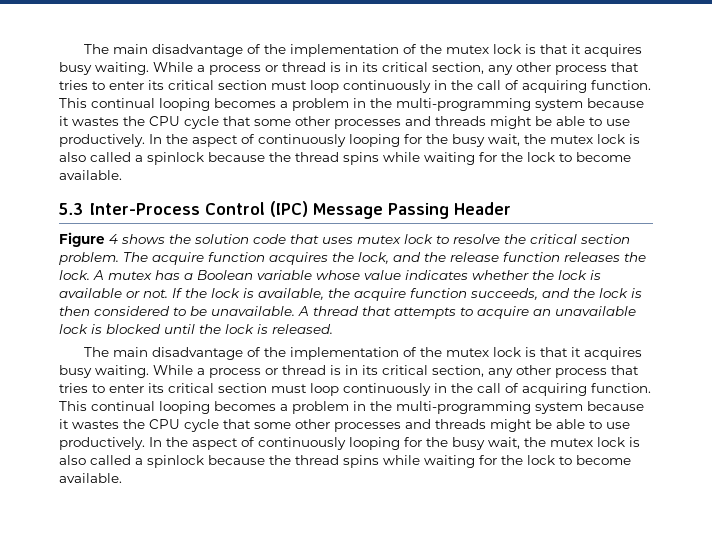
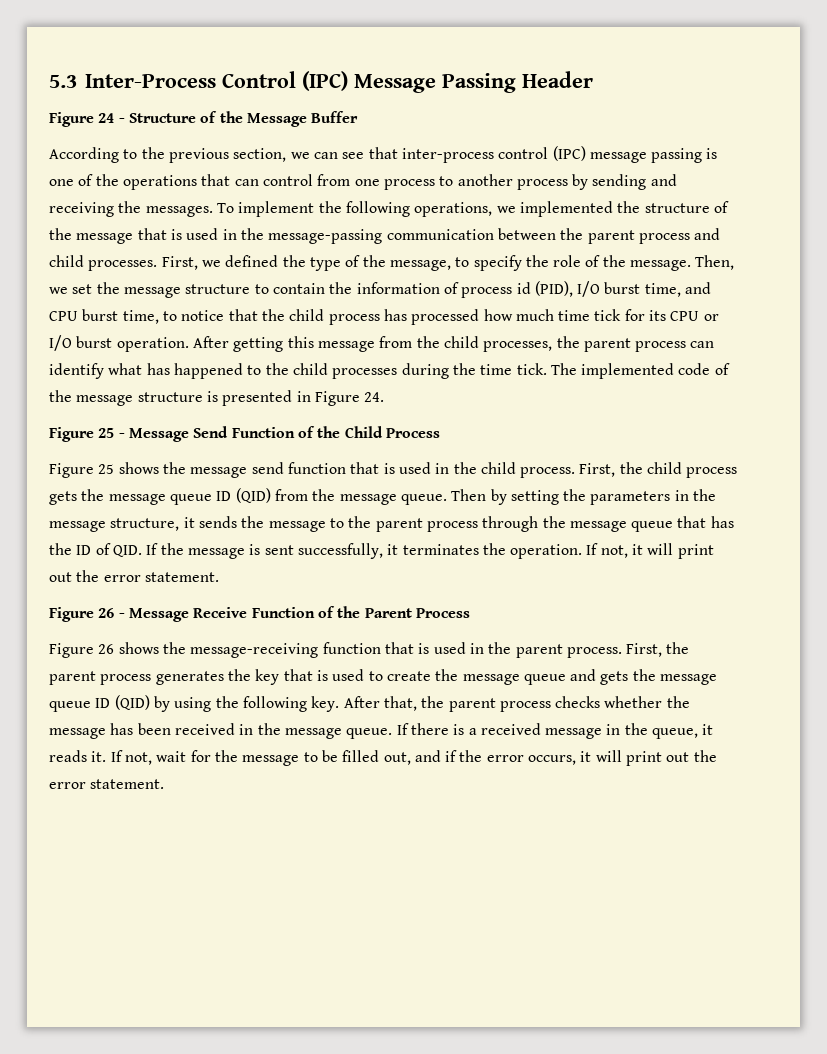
[84,44,643,57] [59,62,639,75] [59,80,651,93] [59,98,644,111] [59,116,630,129] [59,134,640,147] [59,152,631,165] [59,170,122,180] The main disadvantage of the implementation of the mutex lock is that it acquires busy waiting. While a process or thread is in its critical section, any other process that tries to enter its critical section must loop continuously in the call of acquiring function. This continual looping becomes a problem in the multi-programming system because it wastes the CPU cycle that some other processes and threads might be able to use productively. In the aspect of continuously looping for the busy wait, the mutex lock is also called a spinlock because the thread spins while waiting for the lock to become available. // -> (49, 81) none
[109,234,630,244] [59,252,646,265] [59,270,601,280] [59,288,642,301] [59,306,636,319] [59,324,333,334] [84,347,643,360] [59,365,639,378] [59,383,651,396] [59,401,644,414] [59,419,630,432] [59,437,640,450] [59,455,631,468] [59,473,122,483] 4 shows the solution code that uses mutex lock to resolve the critical section problem. The acquire function acquires the lock, and the release function releases the lock. A mutex has a Boolean variable whose value indicates whether the lock is available or not. If the lock is available, the acquire function succeeds, and the lock is then considered to be unavailable. A thread that attempts to acquire an unavailable lock is blocked until the lock is released. // The main disadvantage of the implementation of the mutex lock is that it acquires busy waiting. While a process or thread is in its critical section, any other process that tries to enter its critical section must loop continuously in the call of acquiring function. This continual looping becomes a problem in the multi-programming system because it wastes the CPU cycle that some other processes and threads might be able to use productively. In the aspect of continuously looping for the busy wait, the mutex lock is also called a spinlock because the thread spins while waiting for the lock to become available. -> [98,111,359,127] [49,146,718,163] [49,174,677,190] [49,201,729,217] [49,228,721,244] [49,255,735,271] [49,281,712,298] [49,309,719,325] [49,335,715,352] [49,363,730,379] [49,390,385,406] [49,426,440,442] [49,462,738,478] [49,488,717,505] [49,516,734,532] [49,543,714,559] [49,570,219,582] [49,606,470,622] [49,642,690,658] [49,669,718,685] [49,695,690,712] [49,723,714,739] [49,750,717,766] [49,779,165,789] 24 - Structure of the Message Buffer // According to the previous section, we can see that inter-process control (IPC) message passing is one of the operations that can control from one process to another process by sending and receiving the messages. To implement the following operations, we implemented the structure of the message that is used in the message-passing communication between the parent process and child processes. First, we defined the type of the message, to specify the role of the message. Then, we set the message structure to contain the information of process id (PID), I/O burst time, and CPU burst time, to notice that the child process has processed how much time tick for its CPU or I/O burst operation. After getting this message from the child processes, the parent process can identify what has happened to the child processes during the time tick. The implemented code of the message structure is presented in Figure 24. // Figure 25 - Message Send Function of the Child Process // Figure 25 shows the message send function that is used in the child process. First, the child process gets the message queue ID (QID) from the message queue. Then by setting the parameters in the message structure, it sends the message to the parent process through the message queue that has the ID of QID. If the message is sent successfully, it terminates the operation. If not, it will print out the error statement. // Figure 26 - Message Receive Function of the Parent Process // Figure 26 shows the message-receiving function that is used in the parent process. First, the parent process generates the key that is used to create the message queue and gets the message queue ID (QID) by using the following key. After that, the parent process checks whether the message has been received in the message queue. If there is a received message in the queue, it reads it. If not, wait for the message to be filled out, and if the error occurs, it will print out the error statement.

